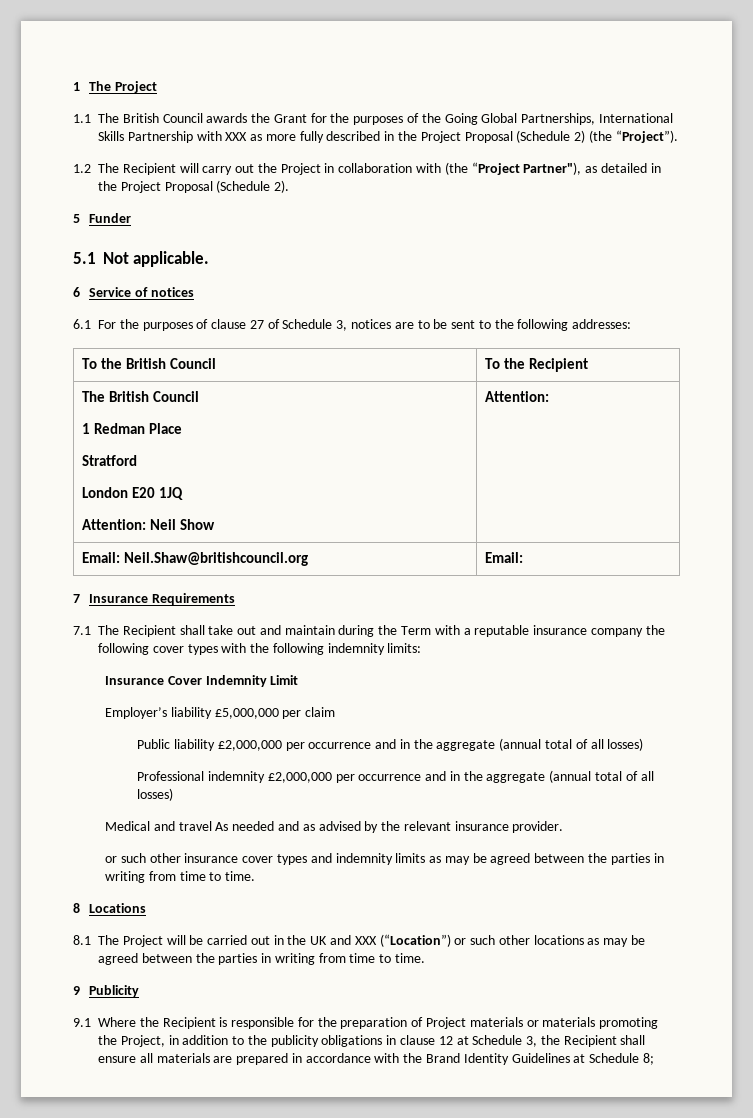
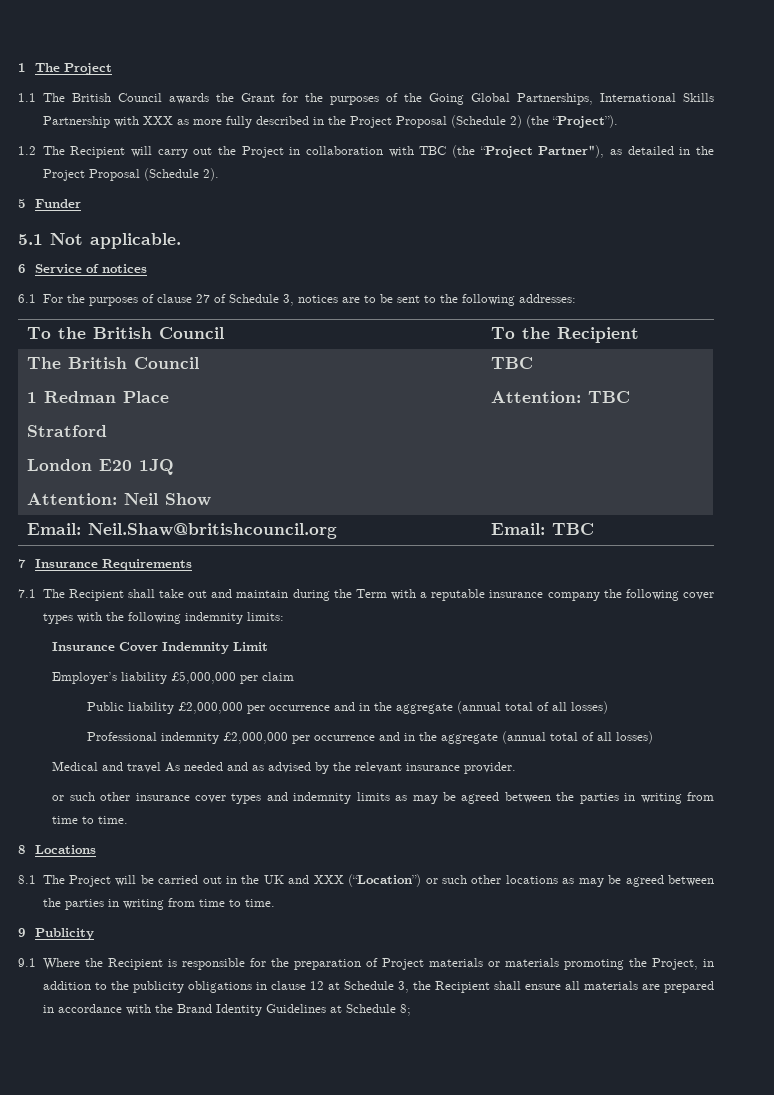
(442, 168) none -> [419,146,447,155] TBC
[484,391,549,402] Attention: -> [490,357,533,369] [490,391,630,403] TBC // Attention: TBC
(523, 557) none -> [551,523,594,535] TBC

